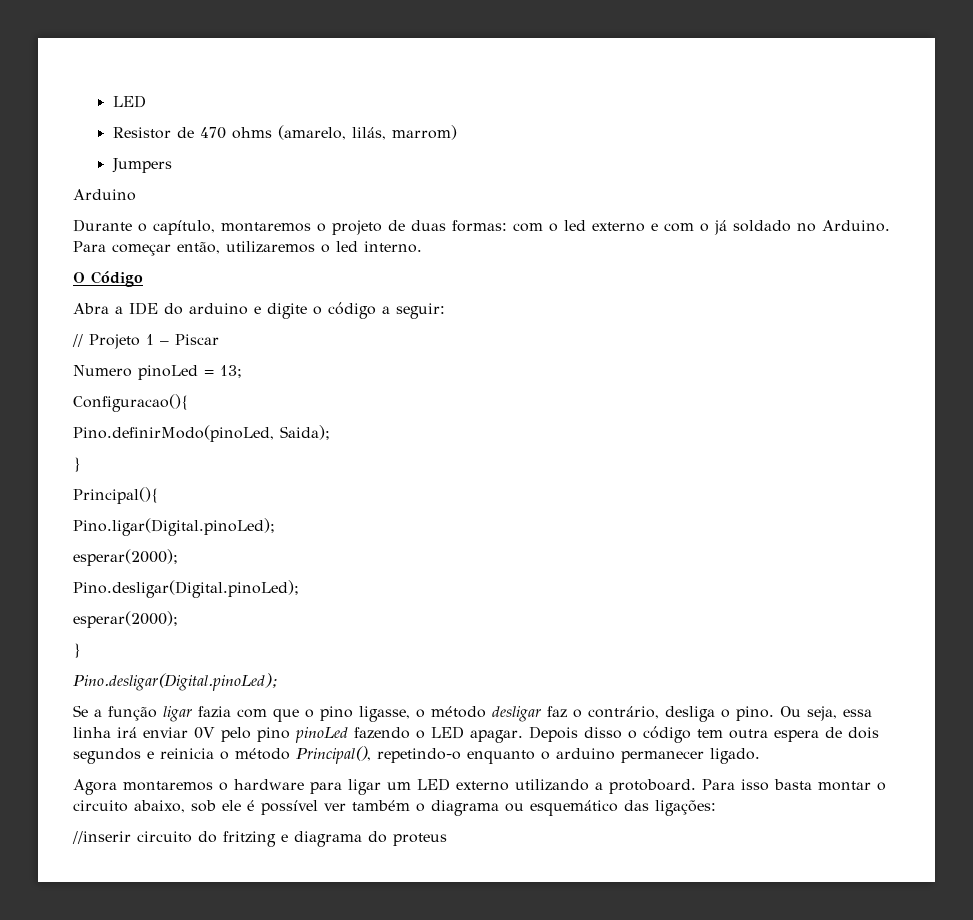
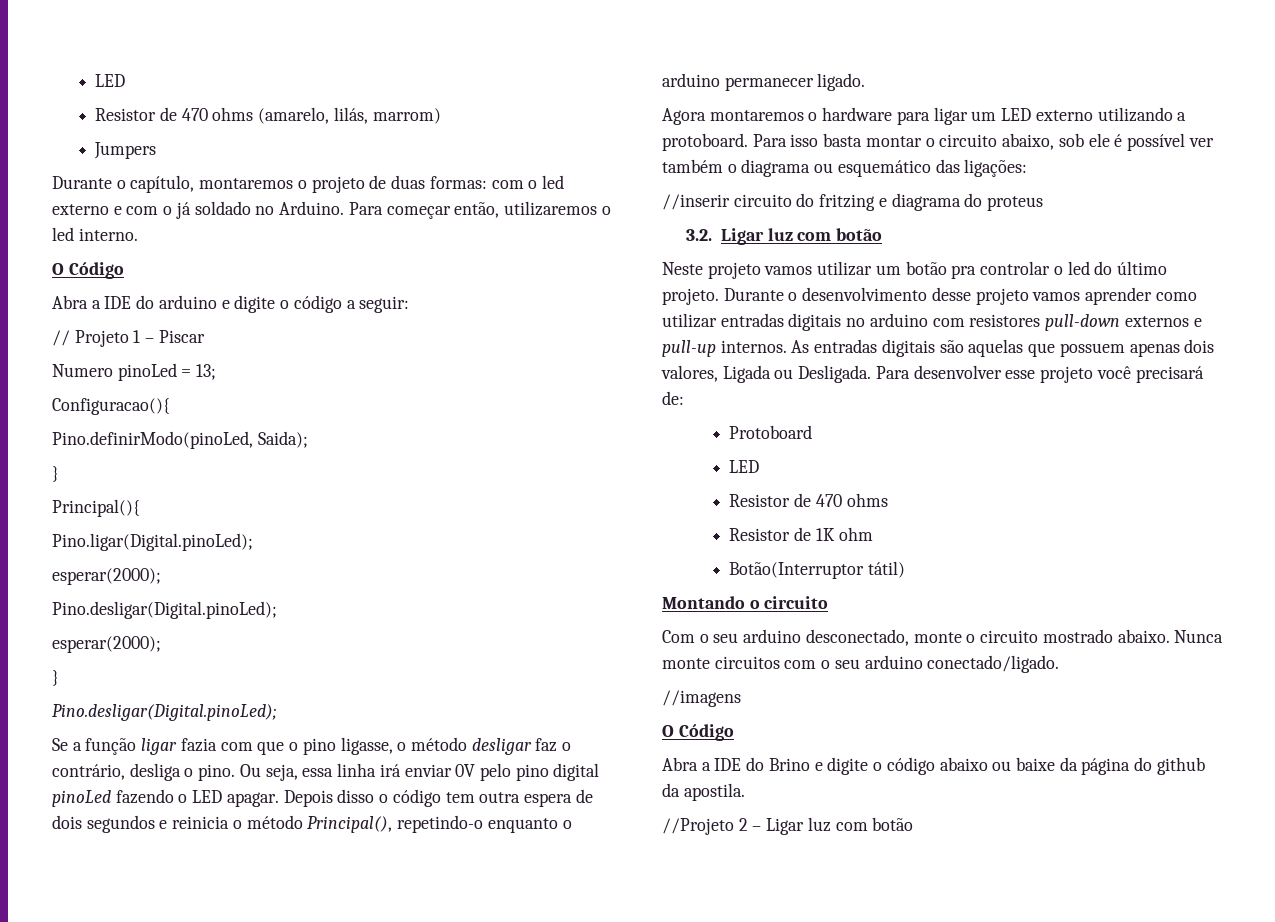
[73,189,136,201] // Arduino -> (157, 150) none
(290, 734) none -> [553,763,600,781] digital
(447, 839) none -> [686,228,882,245] [662,261,1167,279] [662,287,1197,305] [662,313,1202,331] [662,339,1215,357] [661,365,1204,383] [662,391,684,405] [729,425,813,439] [729,460,760,473] [729,493,888,507] [729,527,873,541] [729,561,906,579] [662,596,829,609] [662,629,1224,646] [662,655,1060,673] [662,690,741,707] [662,724,734,741] [662,757,1205,775] [662,783,745,801] [662,817,914,835] // 3.2. Ligar luz com botão // Neste projeto vamos utilizar um botão pra controlar o led do último projeto. Durante o desenvolvimento desse projeto vamos aprender como utilizar entradas digitais no arduino com resistores pull-down externos e pull-up internos. As entradas digitais são aquelas que possuem apenas dois valores, Ligada ou Desligada. Para desenvolver esse projeto você precisará de: // Protoboard // LED // Resistor de 470 ohms // Resistor de 1K ohm // Botão(Interruptor tátil) // Montando o circuito // Com o seu arduino desconectado, monte o circuito mostrado abaixo. Nunca monte circuitos com o seu arduino conectado/ligado. // //imagens // O Código // Abra a IDE do Brino e digite o código abaixo ou baixe da página do github da apostila. // //Projeto 2 – Ligar luz com botão

